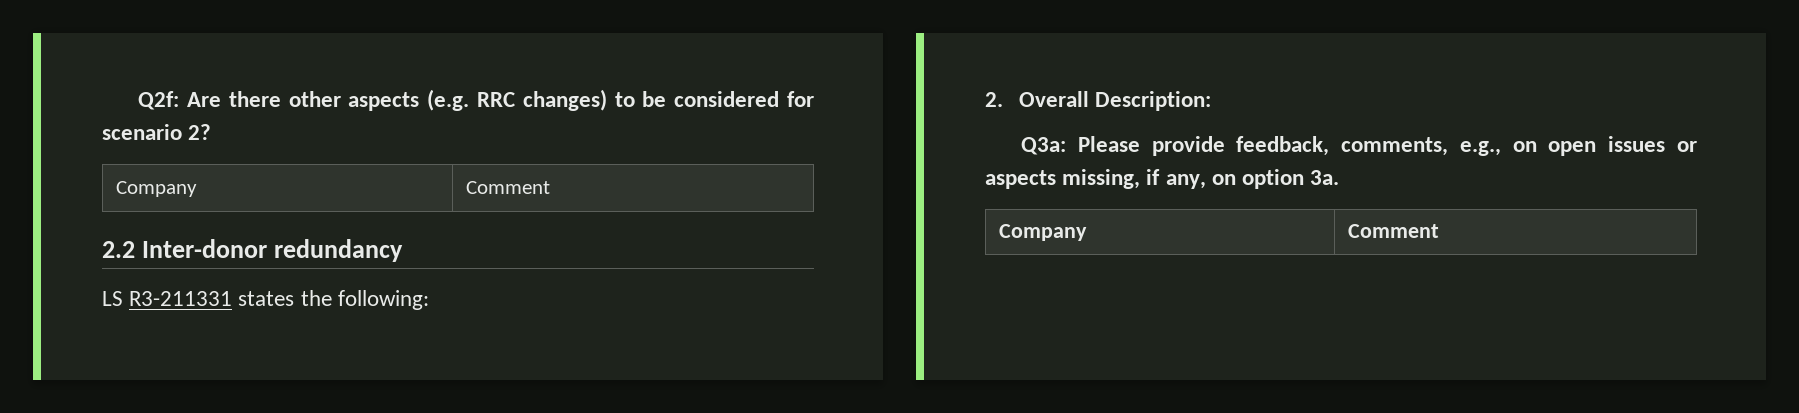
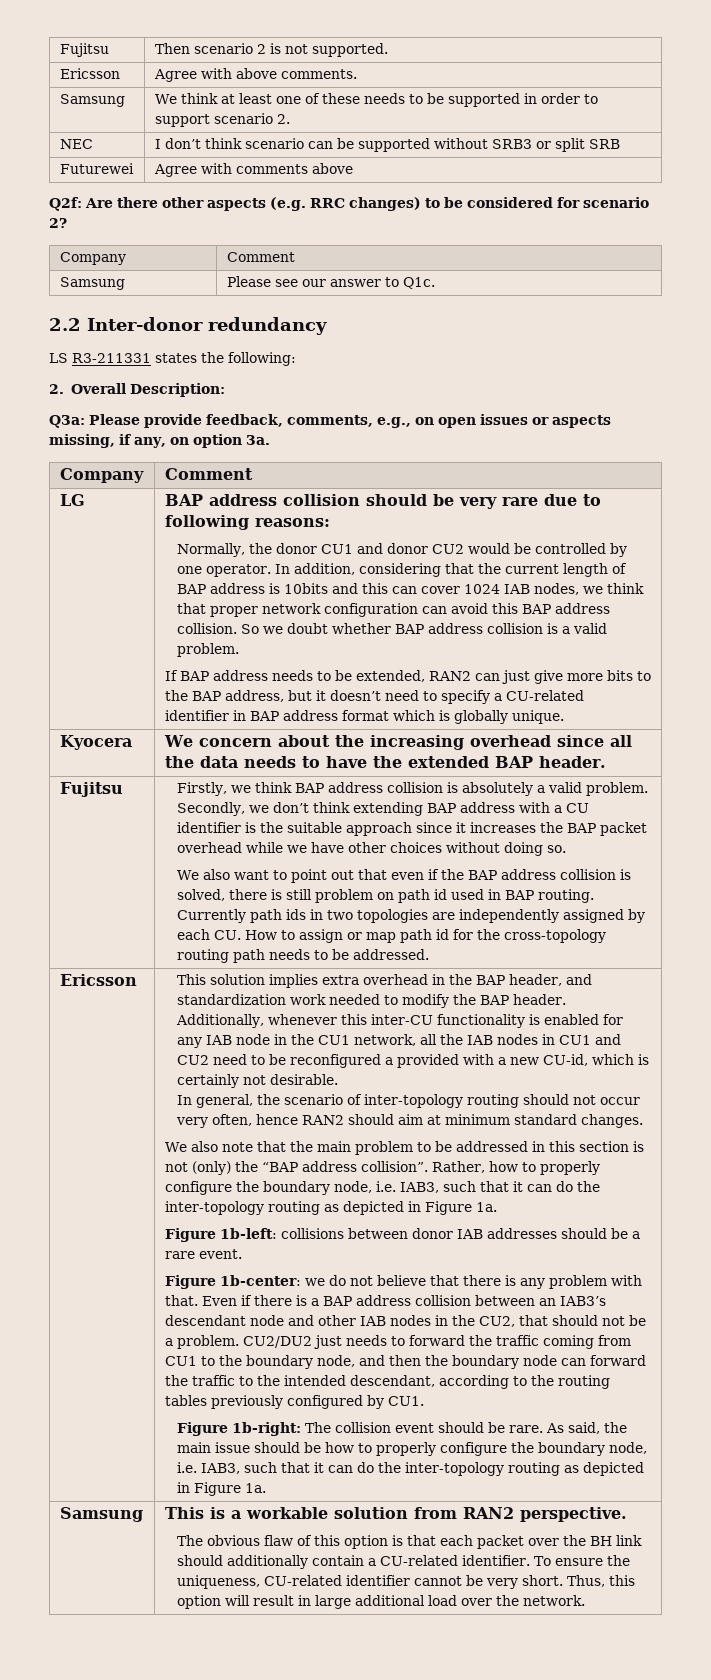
(138, 100) none -> [59,43,109,57] [154,43,388,57] [59,68,120,79] [153,68,357,82] [59,94,125,107] [154,93,598,107] [154,113,290,127] [59,139,93,149] [154,138,620,152] [59,163,134,174] [153,163,353,177] Fujitsu | Then scenario 2 is not supported. // Ericsson | Agree with above comments. // Samsung | We think at least one of these needs to be supported in order to support scenario 2. // NEC | I don’t think scenario can be supported without SRB3 or split SRB // Futurewei | Agree with comments above //
(550, 187) none -> [59,277,125,290] [226,276,435,289] // Samsung | Please see our answer to Q1c.
(1439, 231) none -> [59,494,85,506] [164,494,601,509] [164,515,330,530] [176,543,627,557] [176,563,627,577] [176,583,644,595] [176,603,610,617] [176,623,607,634] [176,643,239,657] [164,670,651,684] [164,690,584,704] [164,710,564,724] [59,735,132,750] [163,735,632,750] [164,756,606,768] [59,782,123,797] [176,782,648,796] [176,802,589,816] [176,822,647,836] [176,842,566,856] [176,869,631,883] [176,889,594,903] [176,909,645,923] [176,929,606,943] [176,949,429,963] [59,974,137,986] [176,974,592,988] [176,994,566,1008] [175,1014,623,1028] [176,1034,621,1048] [176,1054,649,1068] [176,1074,338,1088] [176,1094,640,1108] [175,1114,643,1128] [164,1141,644,1155] [164,1161,600,1175] [164,1181,600,1195] [164,1201,497,1215] [164,1228,640,1242] [164,1249,242,1259] [164,1275,642,1289] [164,1295,606,1306] [164,1315,646,1327] [164,1335,631,1349] [164,1355,646,1369] [164,1375,610,1389] [164,1395,424,1409] [176,1422,627,1436] [176,1442,647,1456] [176,1462,644,1476] [176,1482,266,1496] [59,1507,143,1522] [164,1507,627,1522] [176,1535,642,1549] [176,1555,630,1569] [176,1575,635,1589] [176,1595,585,1609] // LG | BAP address collision should be very rare due to following reasons: // Normally, the donor CU1 and donor CU2 would be controlled by one operator. In addition, considering that the current length of BAP address is 10bits and this can cover 1024 IAB nodes, we think that proper network configuration can avoid this BAP address collision. So we doubt whether BAP address collision is a valid problem. // If BAP address needs to be extended, RAN2 can just give more bits to the BAP address, but it doesn’t need to specify a CU-related identifier in BAP address format which is globally unique. // Kyocera | We concern about the increasing overhead since all the data needs to have the extended BAP header. // Fujitsu | Firstly, we think BAP address collision is absolutely a valid problem. Secondly, we don’t think extending BAP address with a CU identifier is the suitable approach since it increases the BAP packet overhead while we have other choices without doing so. // We also want to point out that even if the BAP address collision is solved, there is still problem on path id used in BAP routing. Currently path ids in two topologies are independently assigned by each CU. How to assign or map path id for the cross-topology routing path needs to be addressed. // Ericsson | This solution implies extra overhead in the BAP header, and standardization work needed to modify the BAP header. Additionally, whenever this inter-CU functionality is enabled for any IAB node in the CU1 network, all the IAB nodes in CU1 and CU2 need to be reconfigured a provided with a new CU-id, which is certainly not desirable. // In general, the scenario of inter-topology routing should not occur very often, hence RAN2 should aim at minimum standard changes. // We also note that the main problem to be addressed in this section is not (only) the “BAP address collision”. Rather, how to properly configure the boundary node, i.e. IAB3, such that it can do the inter-topology routing as depicted in Figure 1a. // Figure 1b-left: collisions between donor IAB addresses should be a rare event. // Figure 1b-center: we do not believe that there is any problem with that. Even if there is a BAP address collision between an IAB3’s descendant node and other IAB nodes in the CU2, that should not be a problem. CU2/DU2 just needs to forward the traffic coming from CU1 to the boundary node, and then the boundary node can forward the traffic to the intended descendant, according to the routing tables previously configured by CU1. // Figure 1b-right: The collision event should be rare. As said, the main issue should be how to properly configure the boundary node, i.e. IAB3, such that it can do the inter-topology routing as depicted in Figure 1a. // Samsung | This is a workable solution from RAN2 perspective. // The obvious flaw of this option is that each packet over the BH link should additionally contain a CU-related identifier. To ensure the uniqueness, CU-related identifier cannot be very short. Thus, this option will result in large additional load over the network.

